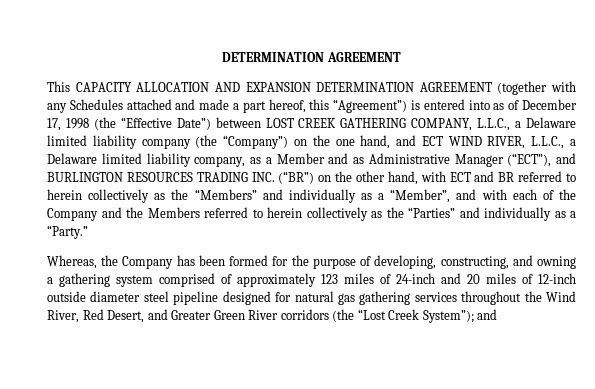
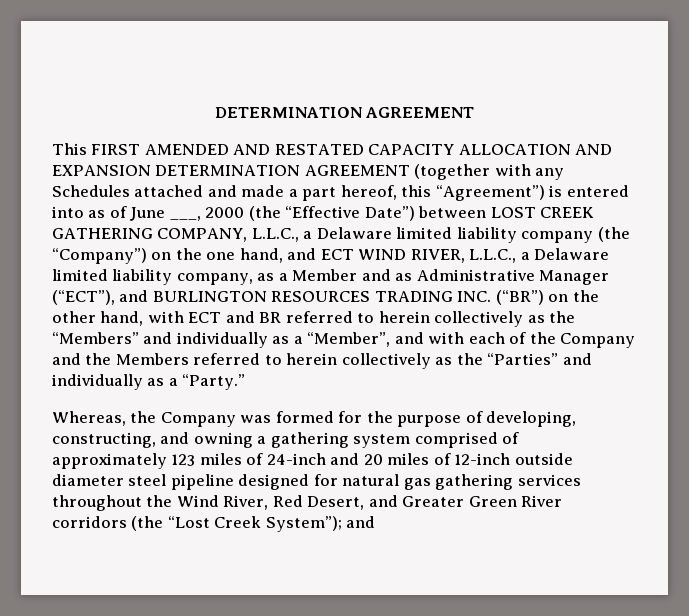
(70, 86) none -> [91,144,364,155] FIRST AMENDED AND RESTATED
[522,99,578,110] [47,118,89,131] December 17, 1998 -> [130,207,245,221] June ___, 2000
[176,255,225,266] has been -> [240,415,272,423] was

